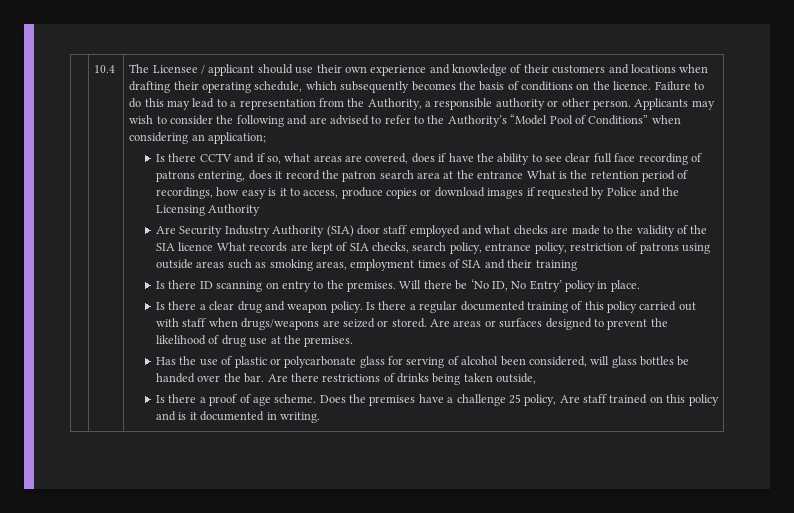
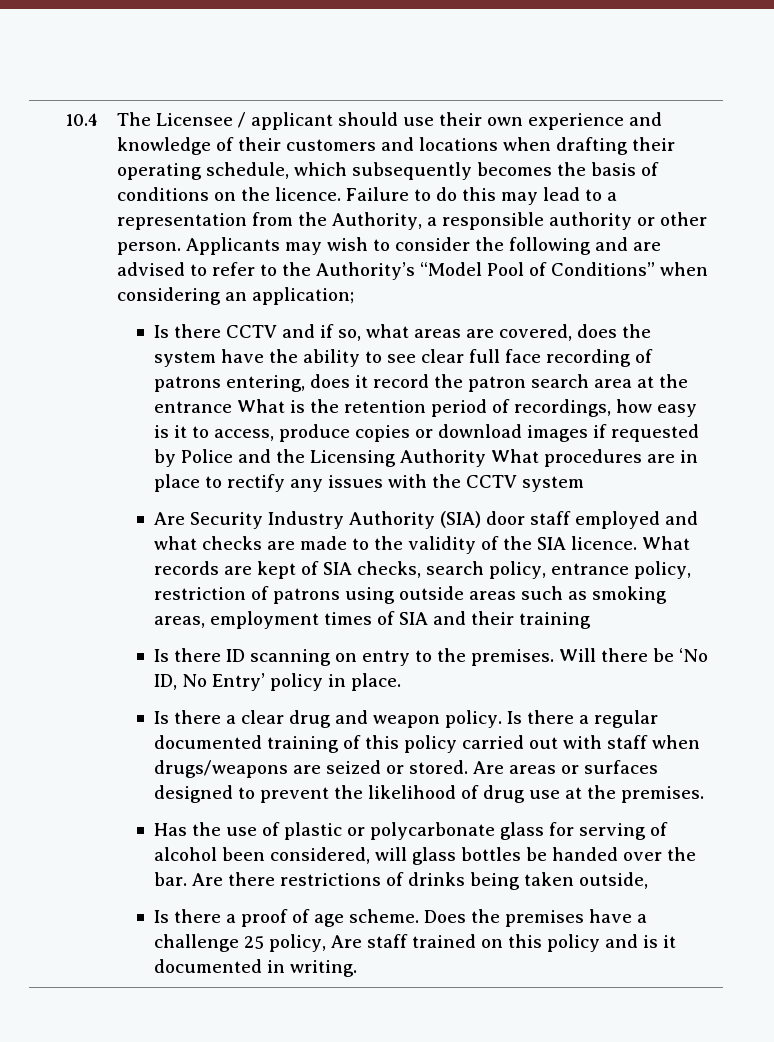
[438,153,447,162] if -> [621,324,651,338] [153,351,216,367] the system
(261, 210) none -> [490,449,698,467] [153,474,584,492] What procedures are in place to rectify any issues with the CCTV system
[178,242,214,251] licence -> [570,536,637,550] licence.

